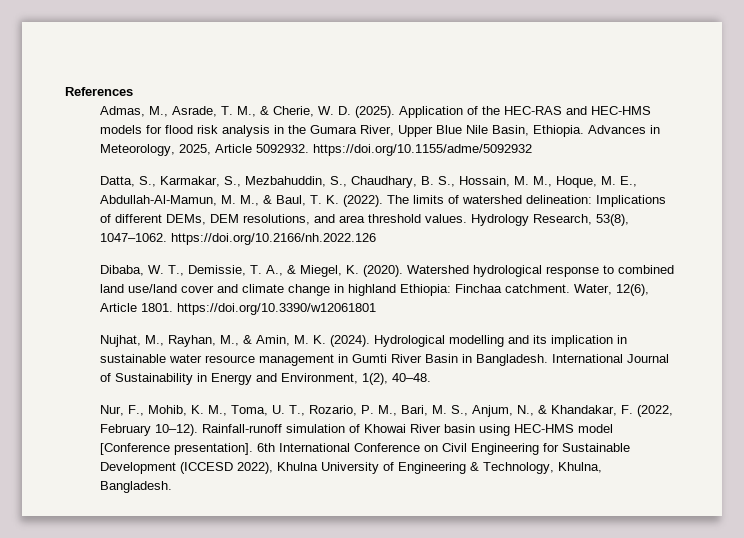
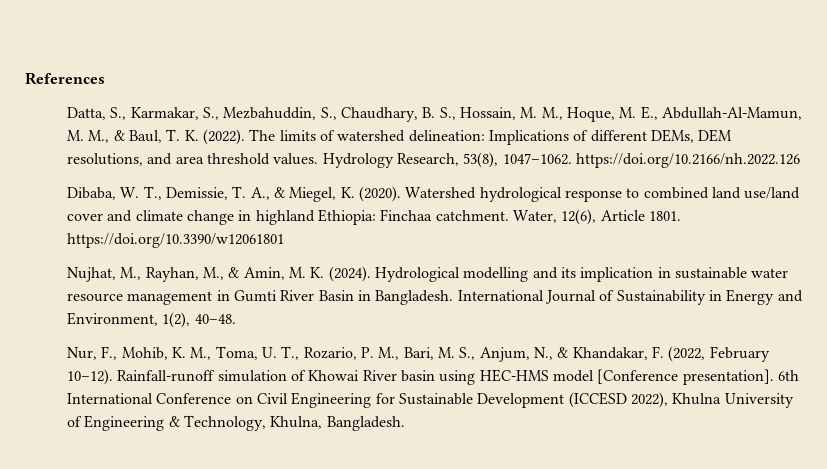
[100,106,652,118] [100,125,661,137] [100,144,533,156] // Admas, M., Asrade, T. M., & Cherie, W. D. (2025). Application of the HEC-RAS and HEC-HMS models for flood risk analysis in the Gumara River, Upper Blue Nile Basin, Ethiopia. Advances in Meteorology, 2025, Article 5092932. https://doi.org/10.1155/adme/5092932 -> (105, 78) none

